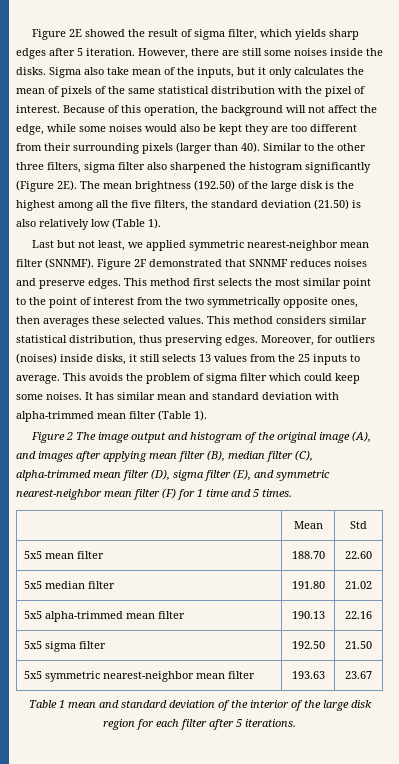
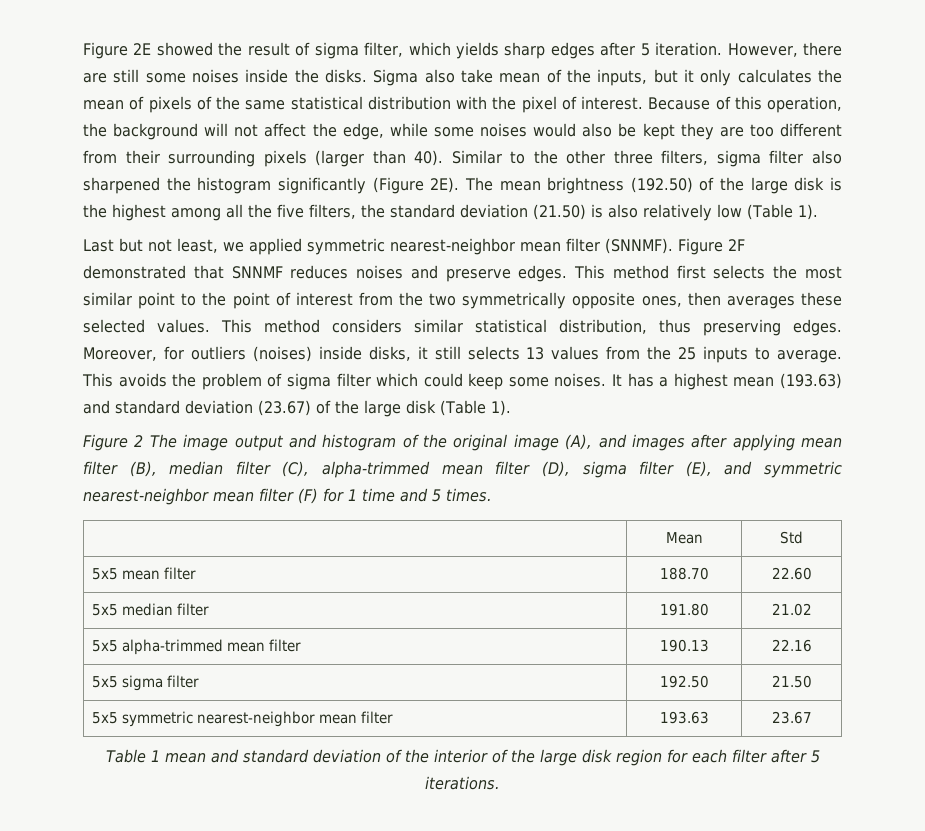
[117,392,339,400] [16,411,156,422] similar mean and standard deviation with alpha-trimmed mean filter -> [659,373,843,390] [83,400,436,417] a highest mean (193.63) and standard deviation (23.67) of the large disk

